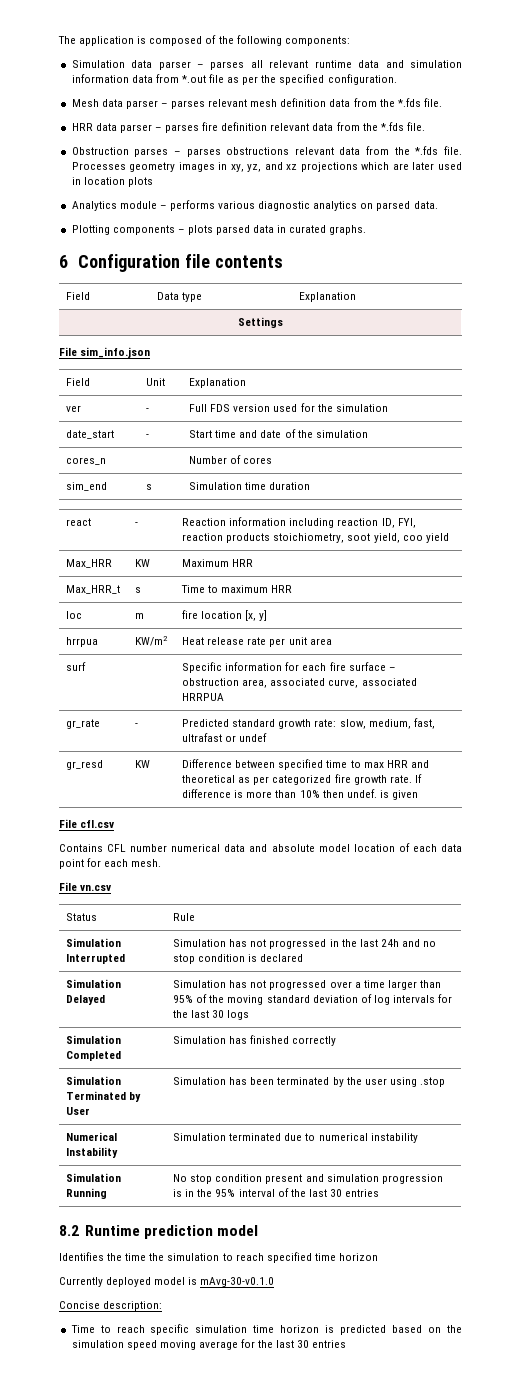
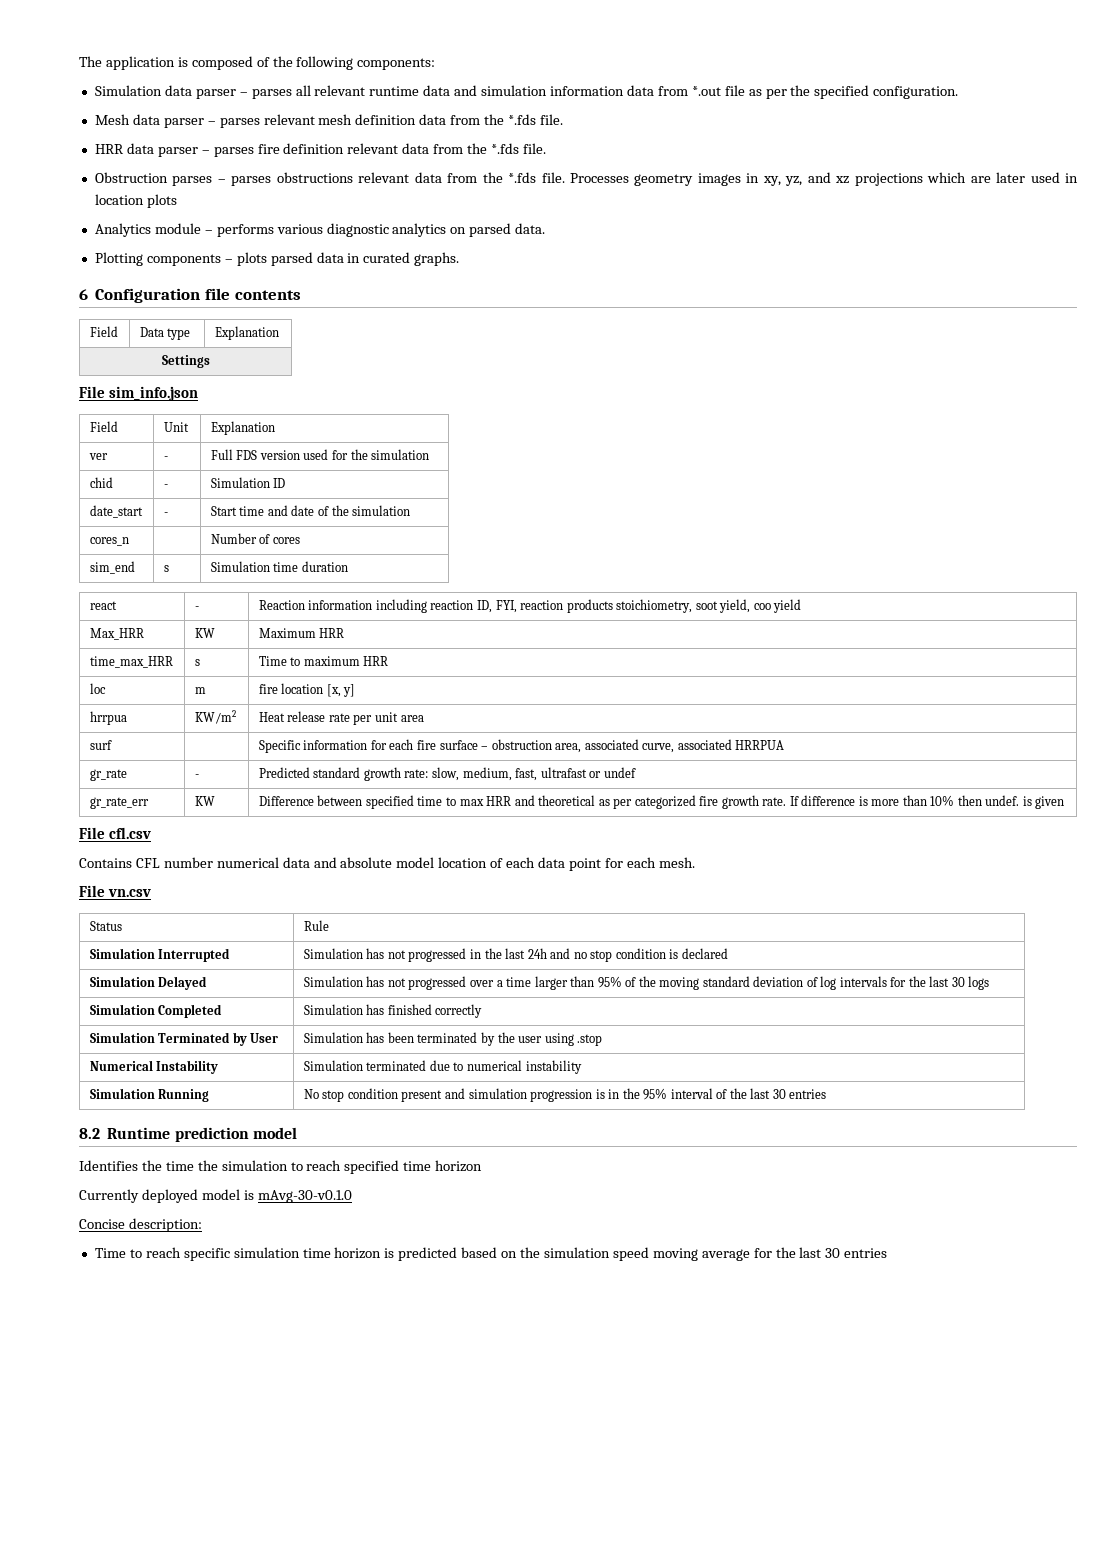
(388, 408) none -> [89,477,113,488] [163,484,168,488] [210,477,286,488] // chid | - | Simulation ID
[66,585,121,594] Max_HRR_t -> [89,656,173,668] time_max_HRR
[66,760,104,770] gr_resd -> [89,797,149,809] gr_rate_err

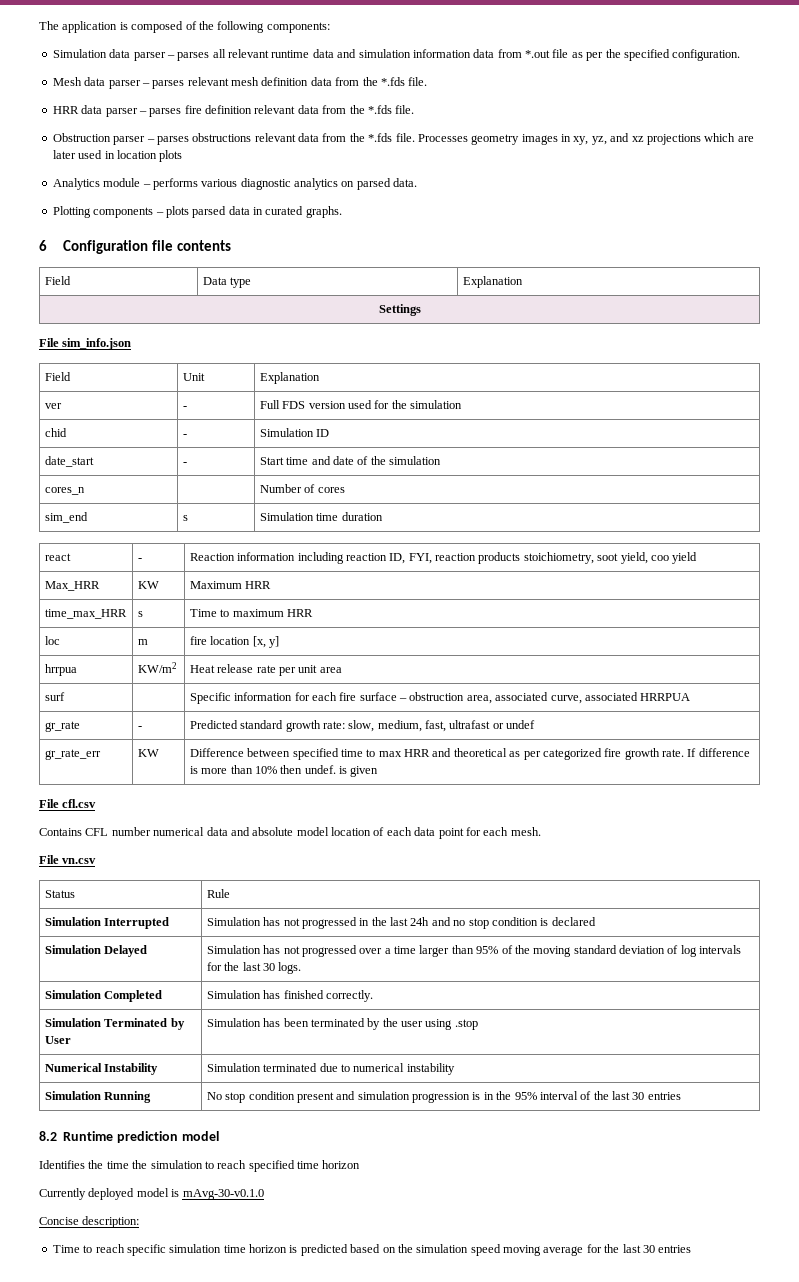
[172,176,213,186] parses -> [113,136,146,145] parser
[968,976,990,990] logs -> [278,962,302,974] logs.
[435,1004,483,1018] correctly -> [325,990,373,1002] correctly.

